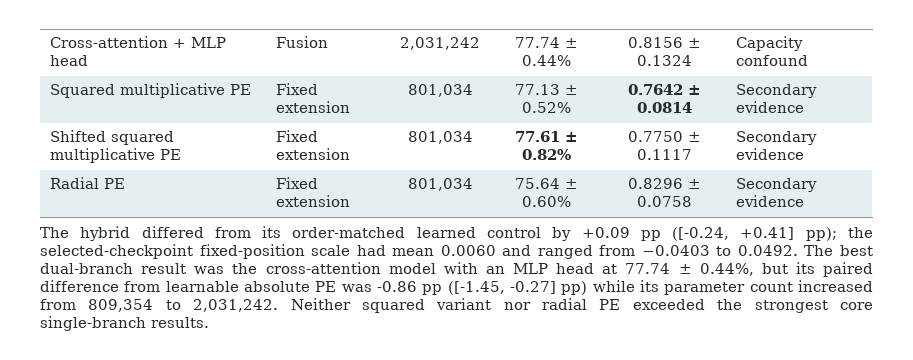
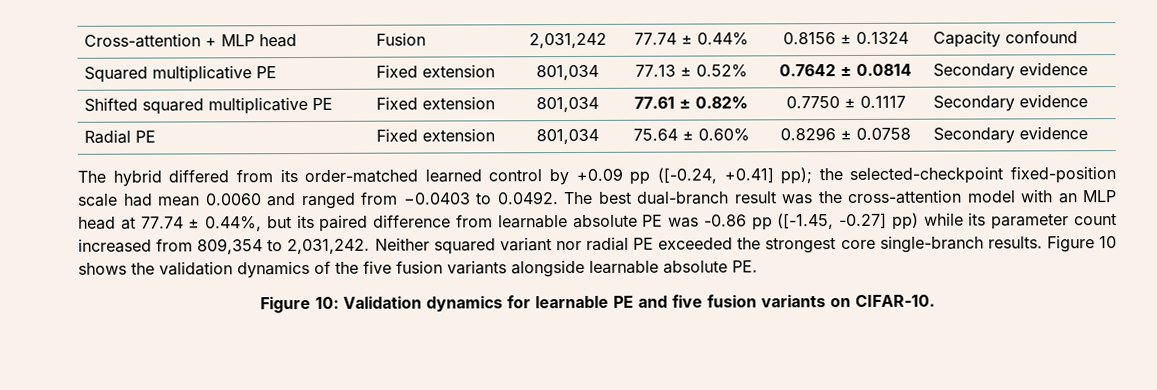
(209, 322) none -> [1046,235,1117,253] [78,259,758,279] [260,294,935,314] Figure 10 shows the validation dynamics of the five fusion variants alongside learnable absolute PE. // Figure 10: Validation dynamics for learnable PE and five fusion variants on CIFAR-10.

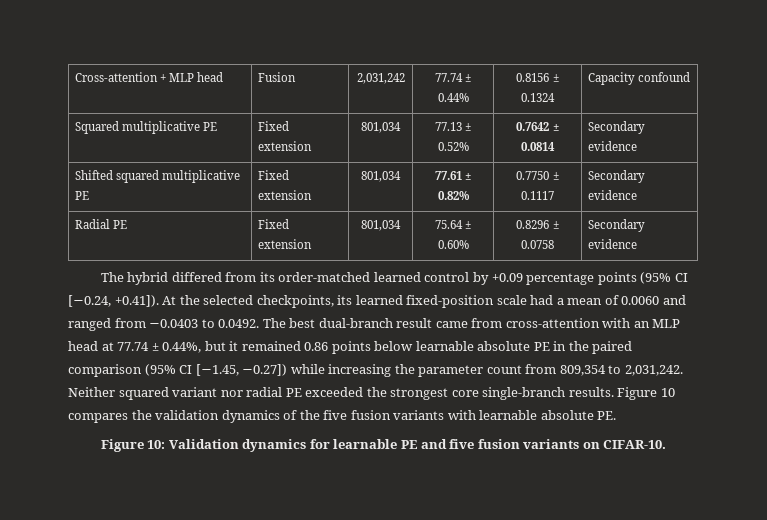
[629,166,1116,185] [77,193,200,207] pp ([-0.24, +0.41] pp); the selected-checkpoint fixed-position scale had mean -> [526,272,688,285] [68,295,619,308] percentage points (95% CI [−0.24, +0.41]). At the selected checkpoints, its learned fixed-position scale had a mean of
[781,189,1016,205] was the cross-attention model -> [435,318,600,328] came from cross-attention
[296,212,987,232] its paired difference from learnable absolute PE was -0.86 pp ([-1.45, -0.27] pp) while its -> [229,341,633,354] [68,364,415,377] it remained 0.86 points below learnable absolute PE in the paired comparison (95% CI [−1.45, −0.27]) while increasing the
[78,238,152,253] increased -> (522, 369) none
[78,262,127,275] shows -> [68,413,128,423] compares
[511,259,585,278] alongside -> [447,410,476,420] with

